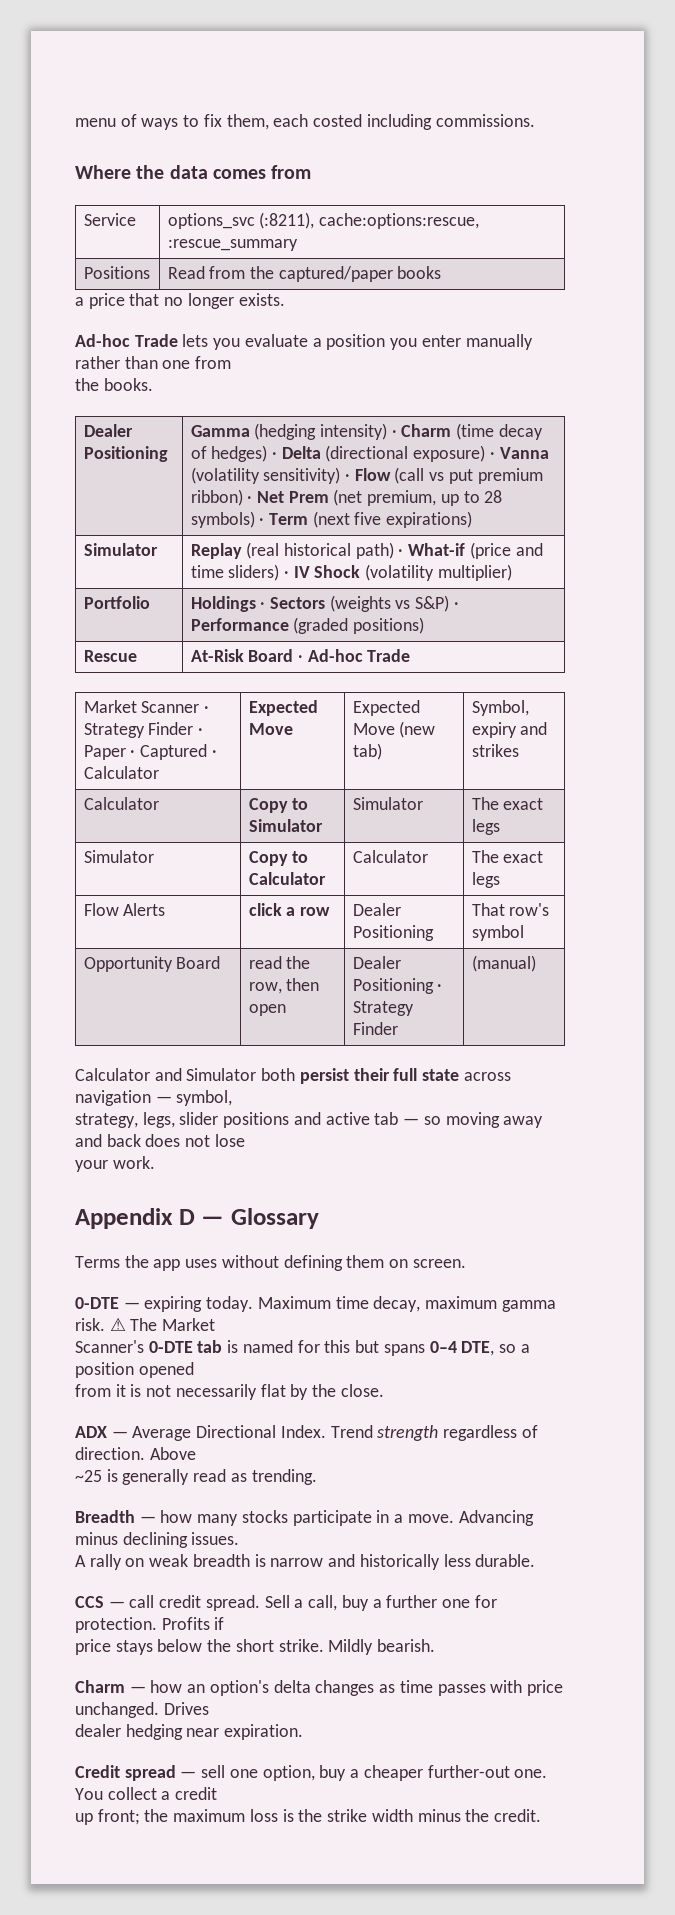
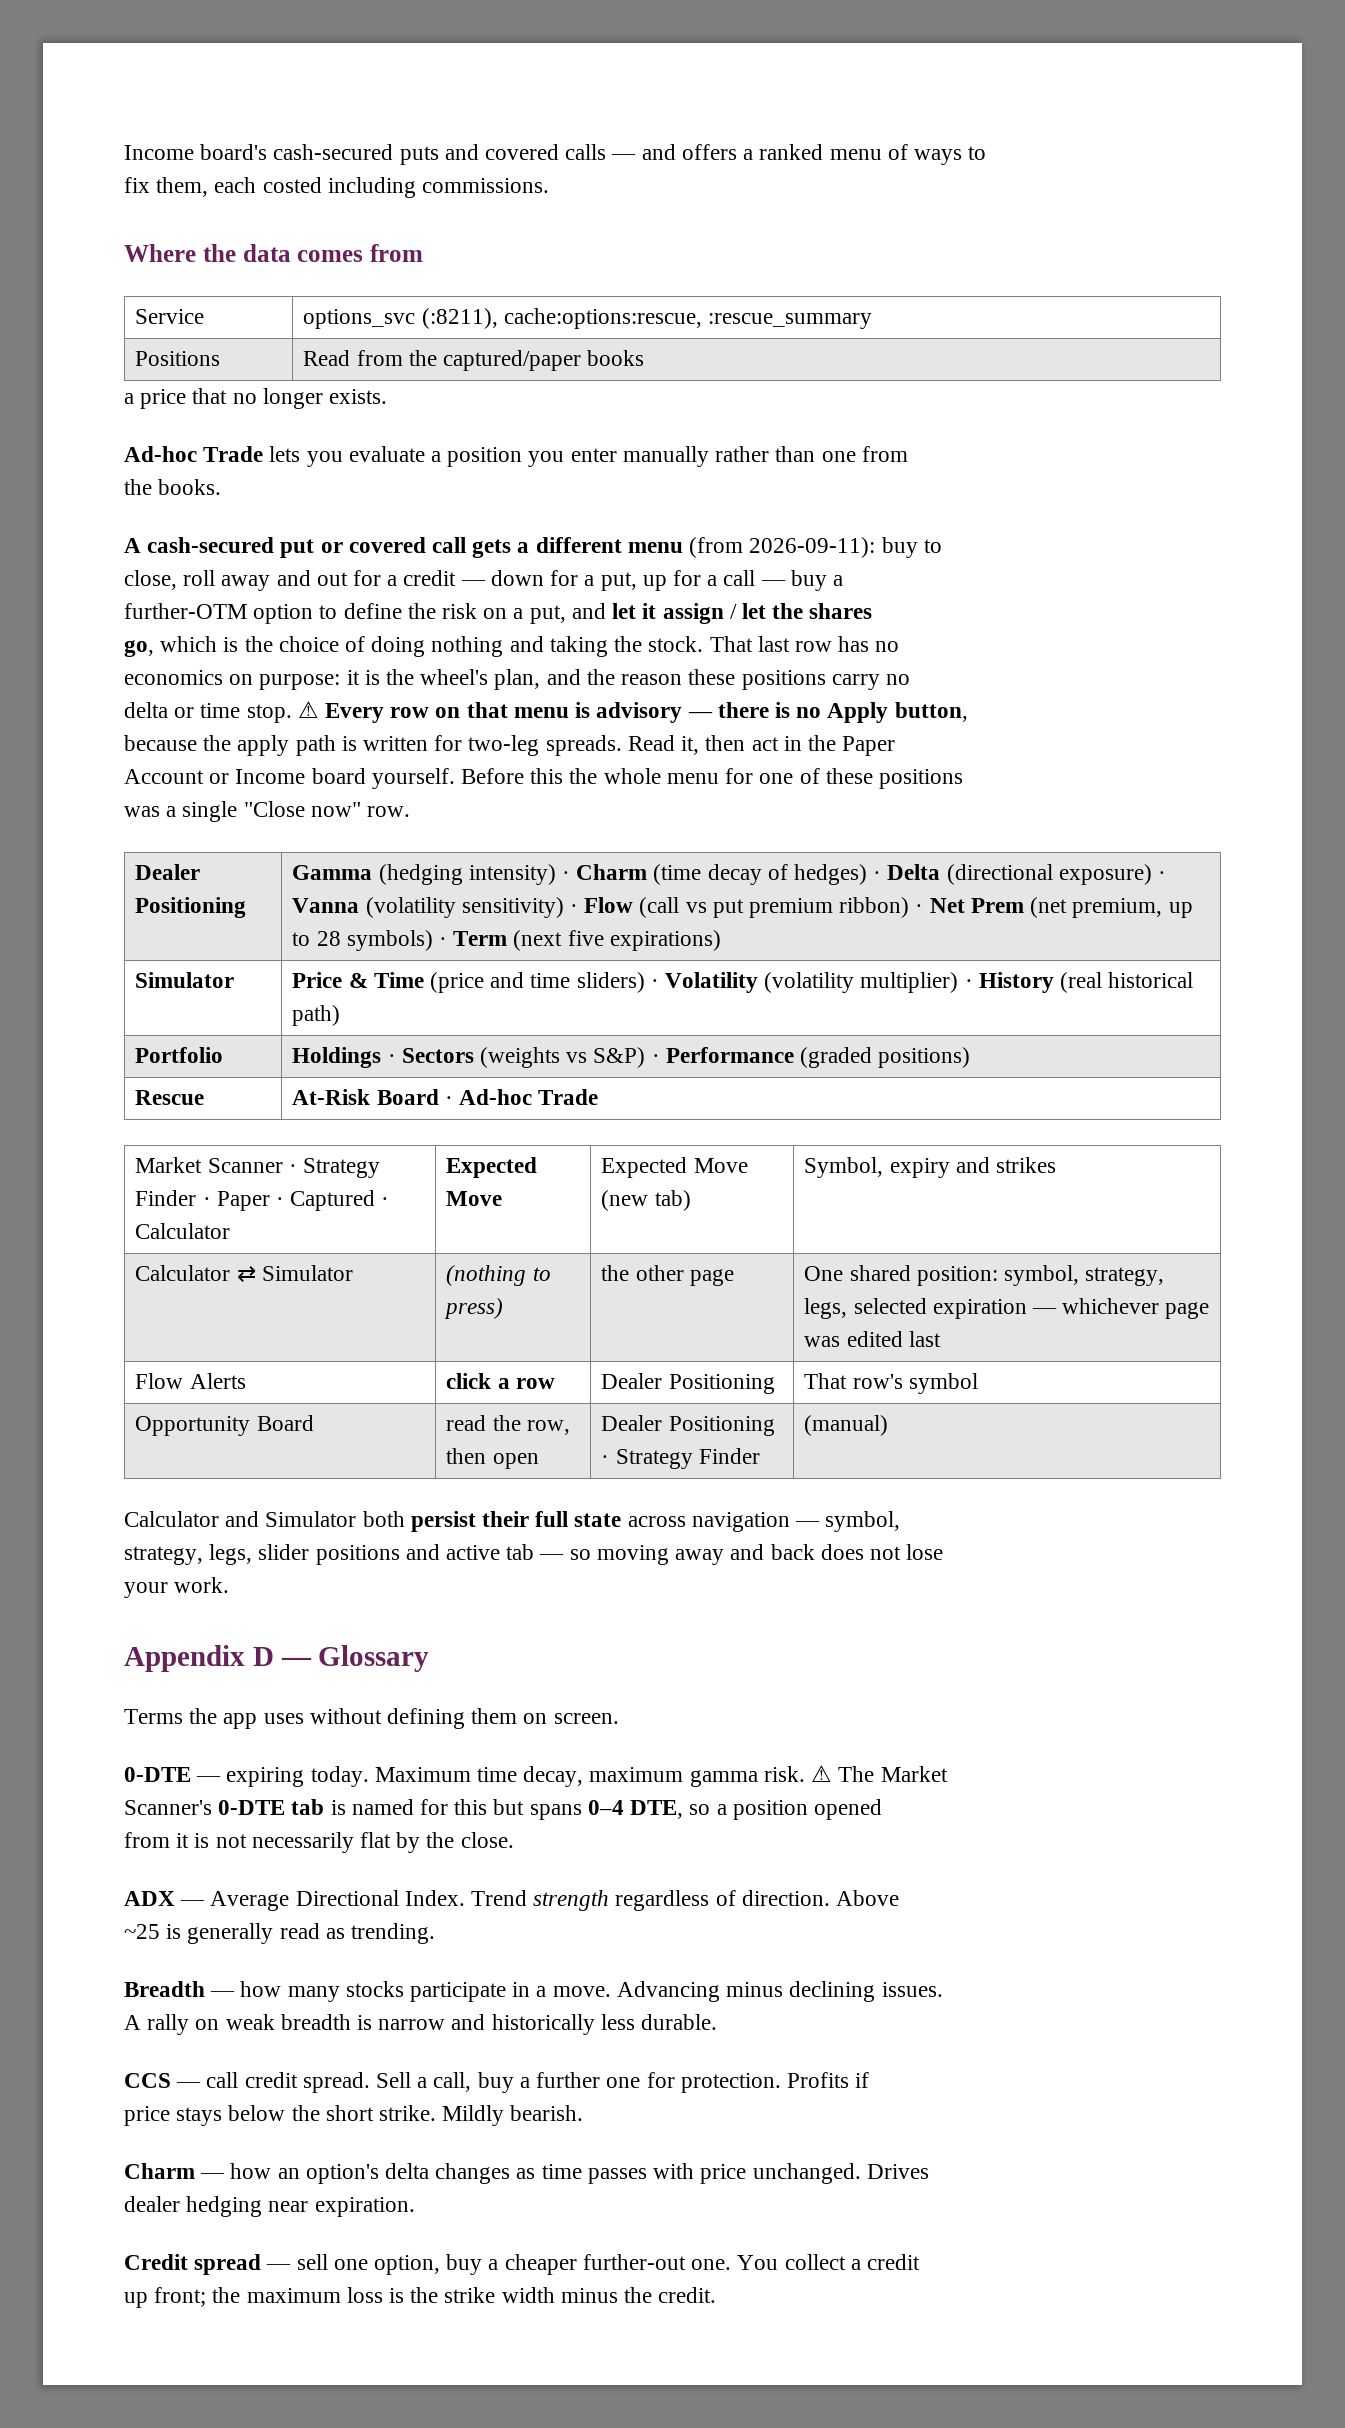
(75, 122) none -> [124,144,824,165] Income board's cash-secured puts and covered calls — and offers a ranked
(200, 121) none -> (987, 153) //
(153, 384) none -> [124,537,942,558] [124,570,843,591] [124,603,873,624] [124,636,900,657] [124,669,910,690] [124,701,968,723] [124,735,896,756] [124,768,963,789] [124,801,411,822] // A cash-secured put or covered call gets a different menu (from 2026-09-11): buy to // close, roll away and out for a credit — down for a put, up for a call — buy a // further-OTM option to define the risk on a put, and let it assign / let the shares // go, which is the choice of doing nothing and taking the stock. That last row has no // economics on purpose: it is the wheel's plan, and the reason these positions carry no // delta or time stop. ⚠ Every row on that menu is advisory — there is no Apply button, // because the apply path is written for two-leg spreads. Read it, then act in the Paper // Account or Income board yourself. Before this the whole menu for one of these positions // was a single "Close now" row.
[190,542,466,559] Replay (real historical path) · What-if -> [292,972,424,988] Price & Time
[293,565,361,578] IV Shock -> [665,972,759,993] Volatility
(512, 572) none -> [964,972,1194,993] [292,1005,341,1026] · History (real historical path)
[248,798,309,813] [248,819,323,832] [352,797,423,810] [471,797,544,810] [471,819,500,835] [83,850,154,863] [248,851,309,866] [248,872,326,885] [352,850,428,863] [471,850,544,863] [471,872,500,888] | Copy to Simulator | Simulator | The exact legs // Simulator | Copy to Calculator | Calculator | The exact legs -> [236,1265,353,1282] [446,1265,551,1286] [444,1298,504,1319] [601,1265,734,1286] [804,1265,1165,1286] [804,1298,1210,1319] [804,1331,941,1347] ⇄ Simulator | (nothing to press) | the other page | One shared position: symbol, strategy, legs, selected expiration — whichever page was edited last

